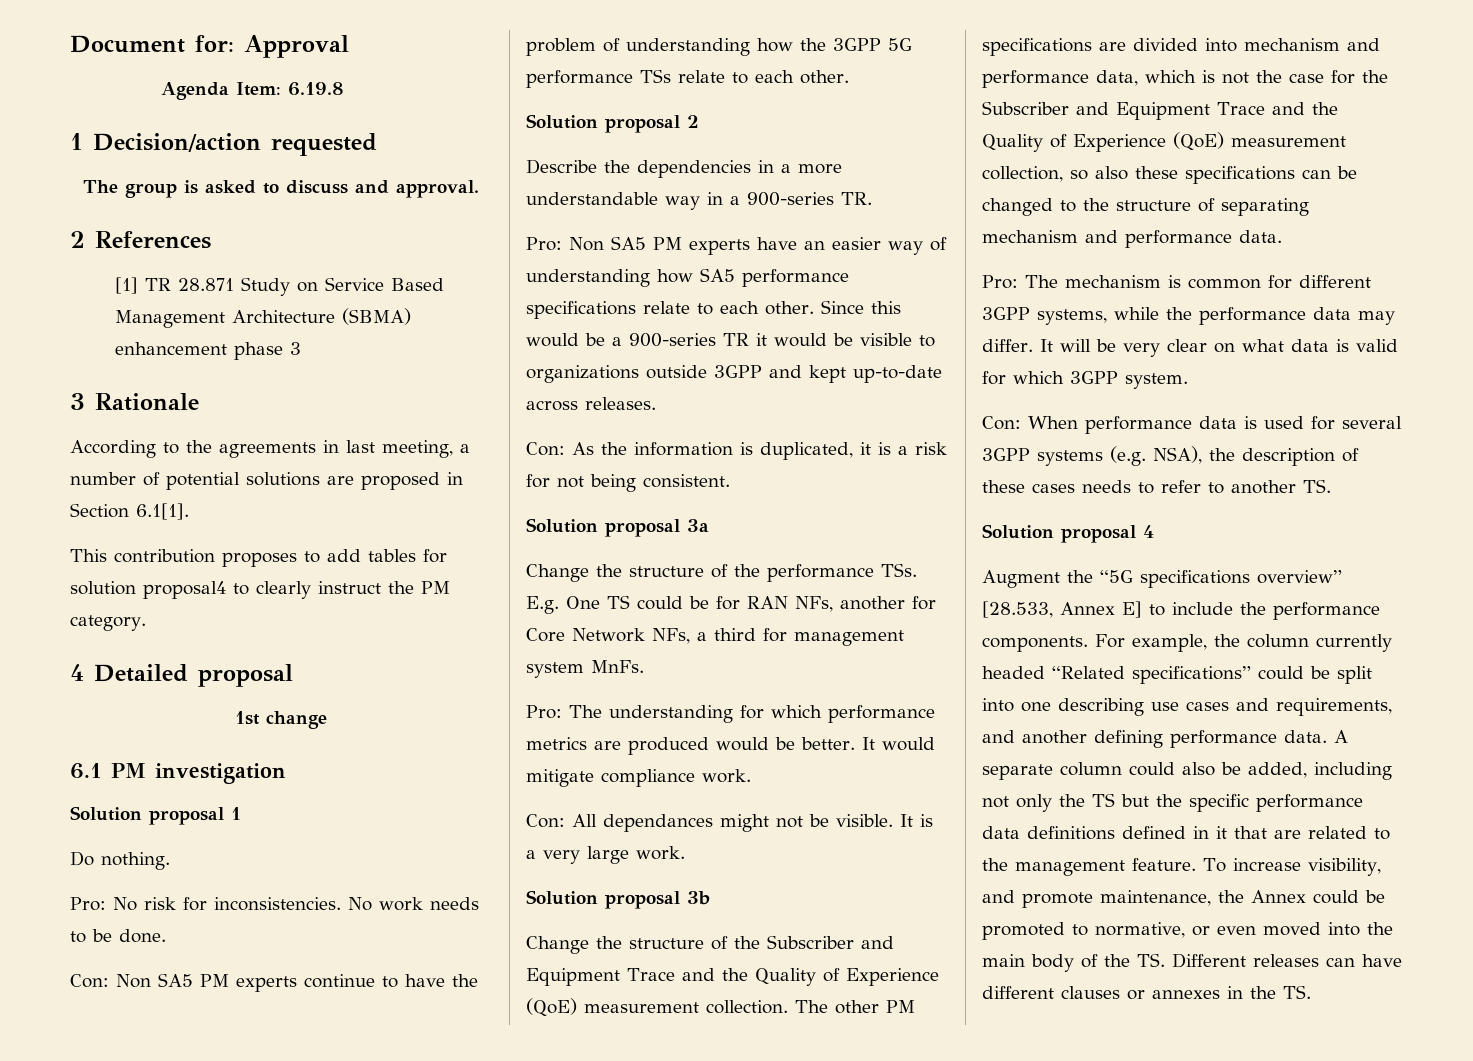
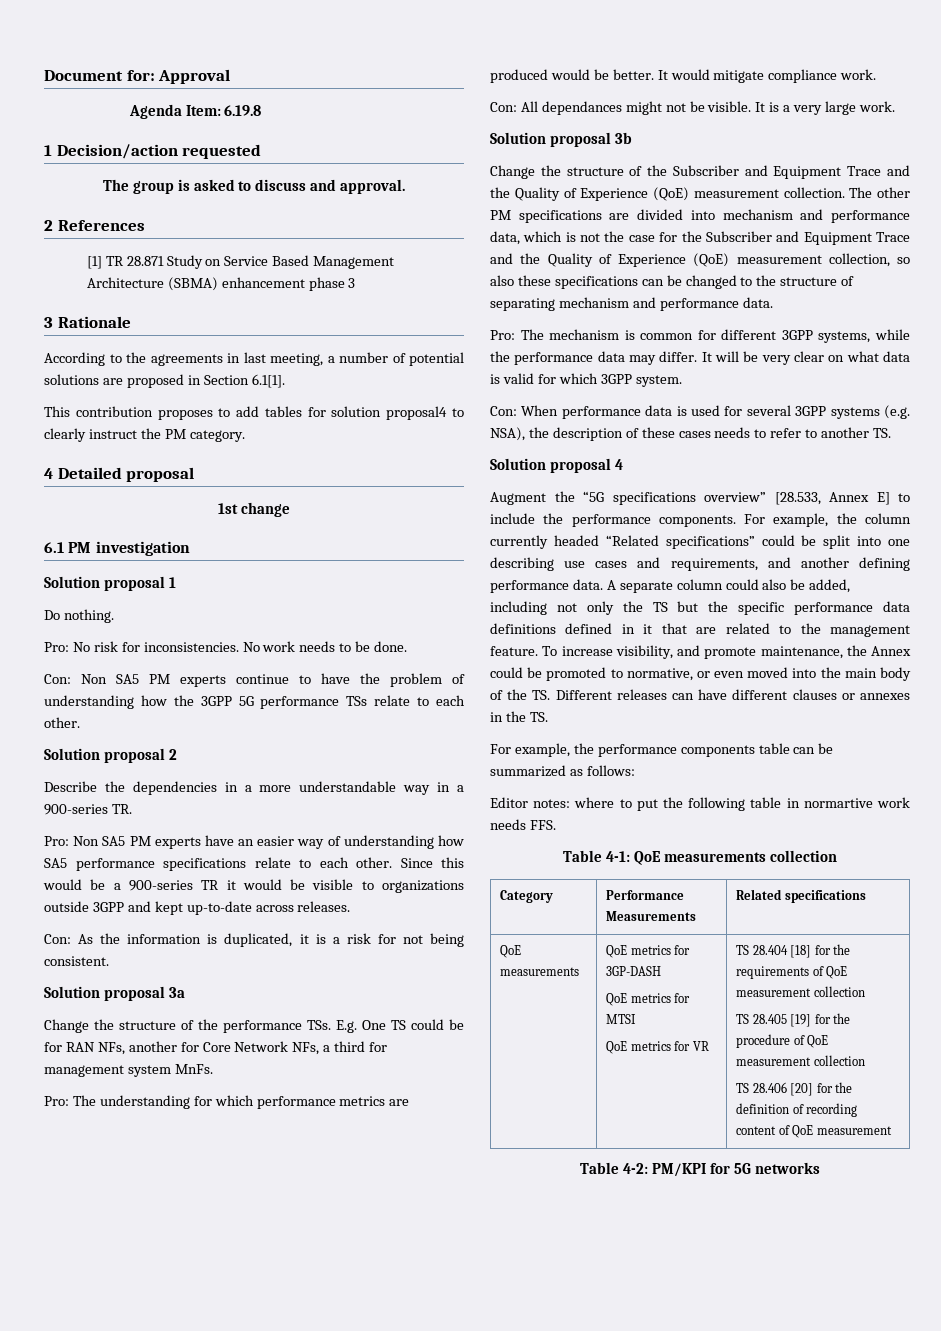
(1311, 992) none -> [490,743,834,757] [490,765,635,777] [490,797,910,811] [490,819,556,830] [563,850,837,865] [500,890,554,903] [606,890,685,900] [606,911,697,921] [736,889,866,903] [500,945,522,958] [500,967,580,976] [606,945,691,958] [606,966,662,976] [606,993,691,1006] [606,1014,637,1024] [606,1041,709,1054] [736,944,851,958] [736,966,848,979] [736,986,865,997] [736,1013,851,1027] [736,1034,829,1048] [736,1055,865,1066] [736,1082,853,1096] [736,1103,858,1117] [736,1125,892,1138] [580,1162,820,1177] // For example, the performance components table can be summarized as follows: // Editor notes: where to put the following table in normartive work needs FFS. // Table 4-1: QoE measurements collection // Category | Performance Measurements | Related specifications // QoE measurements | QoE metrics for 3GP-DASH // QoE metrics for MTSI // QoE metrics for VR | TS 28.404 [18] for the requirements of QoE measurement collection // TS 28.405 [19] for the procedure of QoE measurement collection // TS 28.406 [20] for the definition of recording content of QoE measurement // Table 4-2: PM/KPI for 5G networks

